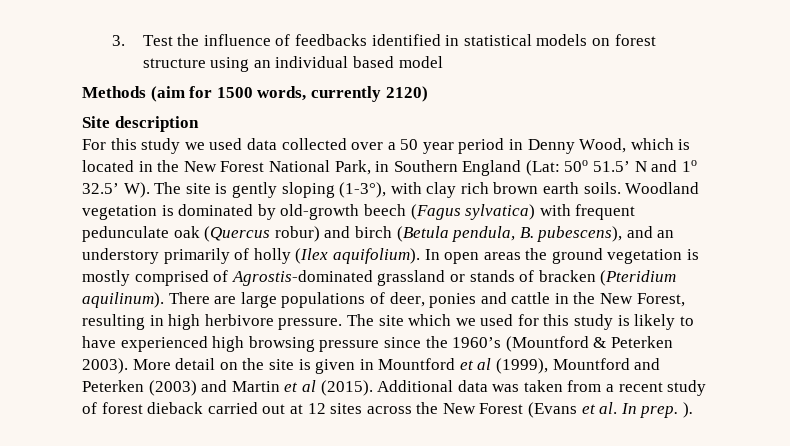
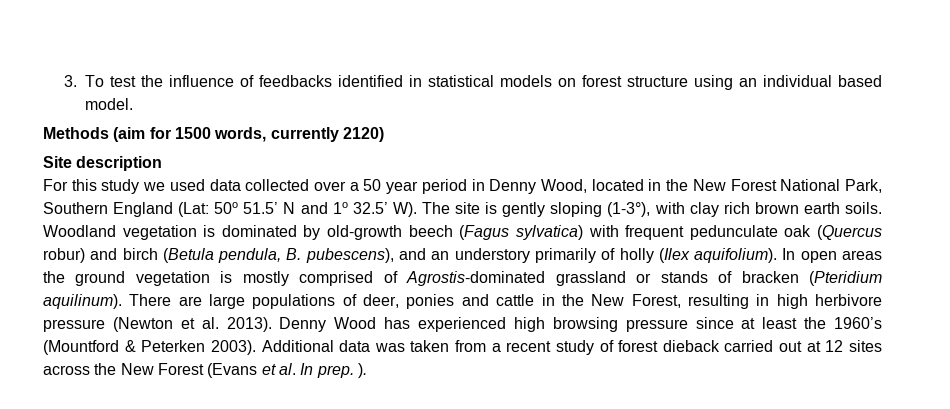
[142,35,173,46] Test -> [84,75,136,87] To test
[398,56,443,68] model -> [84,98,133,110] model.
[630,138,691,150] which is -> (587, 186) none
[375,161,390,172] in -> (882, 186) none
[278,314,694,330] [82,336,116,348] pressure. The site which we used for this study is likely to have -> [43,317,411,332] pressure (Newton et al. 2013). Denny Wood has
(421, 342) none -> [741,317,798,329] at least
[132,358,661,374] [82,380,373,396] More detail on the site is given in Mountford et al (1999), Mountford and Peterken (2003) and Martin et al (2015). -> (256, 347) none

